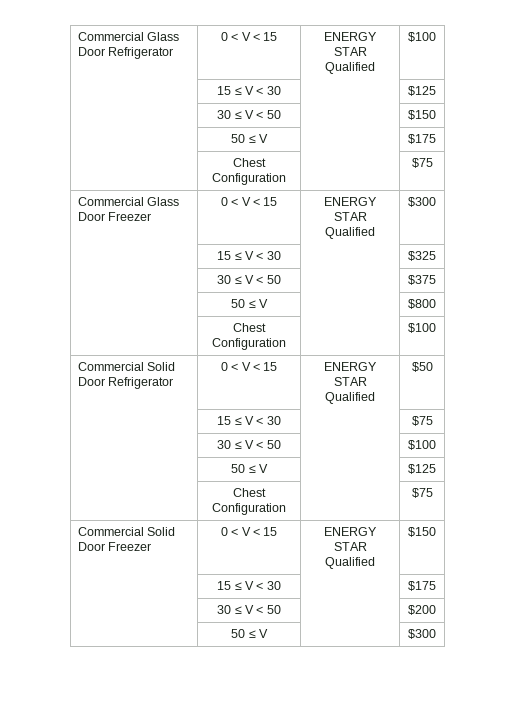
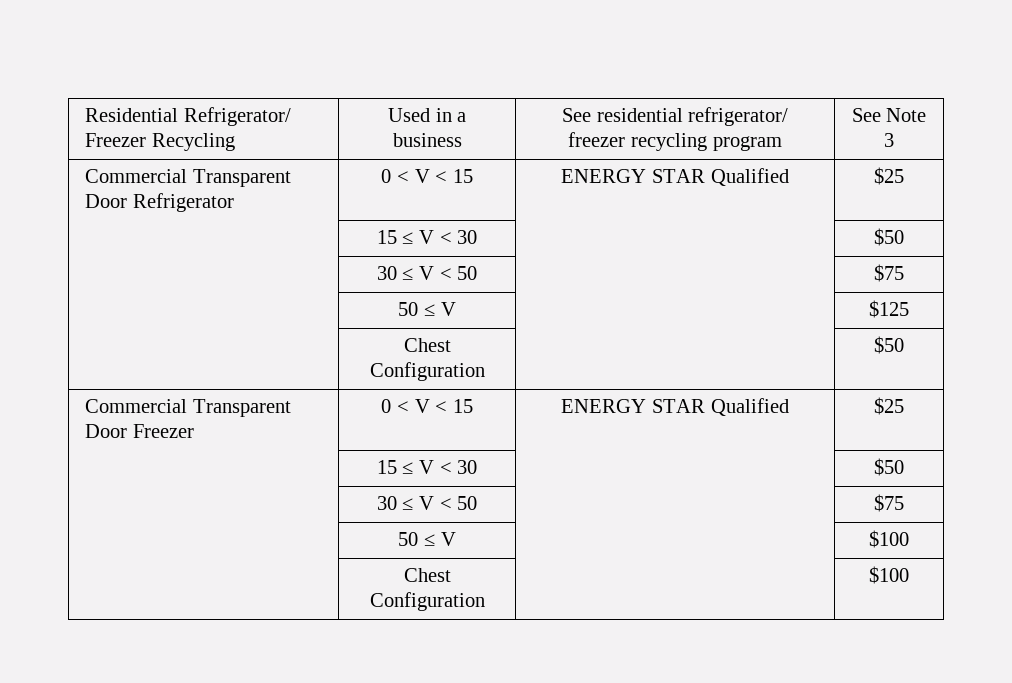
[78,32,180,41] Commercial Glass -> [85,107,291,126] [85,133,235,151] [387,108,467,122] [392,133,462,147] [561,107,789,126] [568,132,782,151] [851,108,927,122] [883,133,894,147] [85,169,291,187] Residential Refrigerator/ Freezer Recycling | Used in a business | See residential refrigerator/ freezer recycling program | See Note 3 // Commercial Transparent
[408,32,436,42] [217,86,281,95] [408,86,436,96] [217,110,281,119] [408,110,436,120] [231,134,268,143] [408,134,436,144] [232,158,266,167] [211,173,286,185] [411,158,433,168] [78,197,180,206] [78,212,152,221] [220,197,278,206] [324,197,377,206] [333,212,367,221] [325,227,375,239] [408,197,436,207] [217,251,281,260] [408,251,436,261] [217,275,281,284] [408,275,436,285] [231,299,268,308] [408,299,436,309] [232,323,266,332] [211,338,286,350] [408,323,436,333] [78,362,176,371] [78,377,174,389] [220,362,278,371] [324,362,377,371] [333,377,367,386] [325,392,375,404] [411,362,433,372] [217,416,281,425] [411,416,433,426] [217,440,281,449] [408,440,436,450] $100 // | 15 ≤ V < 30 | | $125 // | 30 ≤ V < 50 | | $150 // | 50 ≤ V | | $175 // | Chest Configuration | | $75 // Commercial Glass Door Freezer | 0 < V < 15 | ENERGY STAR Qualified | $300 // | 15 ≤ V < 30 | | $325 // | 30 ≤ V < 50 | | $375 // | 50 ≤ V | | $800 // | Chest Configuration | | $100 // Commercial Solid Door Refrigerator | 0 < V < 15 | ENERGY STAR Qualified | $50 // | 15 ≤ V < 30 | | $75 // | 30 ≤ V < 50 | | $100 -> [873,167,904,185] [376,230,478,244] [873,228,904,246] [376,266,478,280] [873,264,904,282] $25 // | 15 ≤ V < 30 | | $50 // | 30 ≤ V < 50 | | $75
[411,488,433,498] [78,527,176,536] $75 // Commercial Solid -> [873,336,904,354] [85,399,291,417] $50 // Commercial Transparent
[408,527,436,537] [217,581,281,590] [408,581,436,591] [217,605,281,614] [408,605,436,615] [231,629,268,638] [408,629,436,639] $150 // | 15 ≤ V < 30 | | $175 // | 30 ≤ V < 50 | | $200 // | 50 ≤ V | | $300 -> [873,397,904,415] [376,460,478,474] [873,458,904,476] [376,496,478,510] [873,494,904,512] [398,532,456,546] [868,530,909,548] [403,568,451,582] [369,592,485,611] [868,566,909,584] $25 // | 15 ≤ V < 30 | | $50 // | 30 ≤ V < 50 | | $75 // | 50 ≤ V | | $100 // | Chest Configuration | | $100

